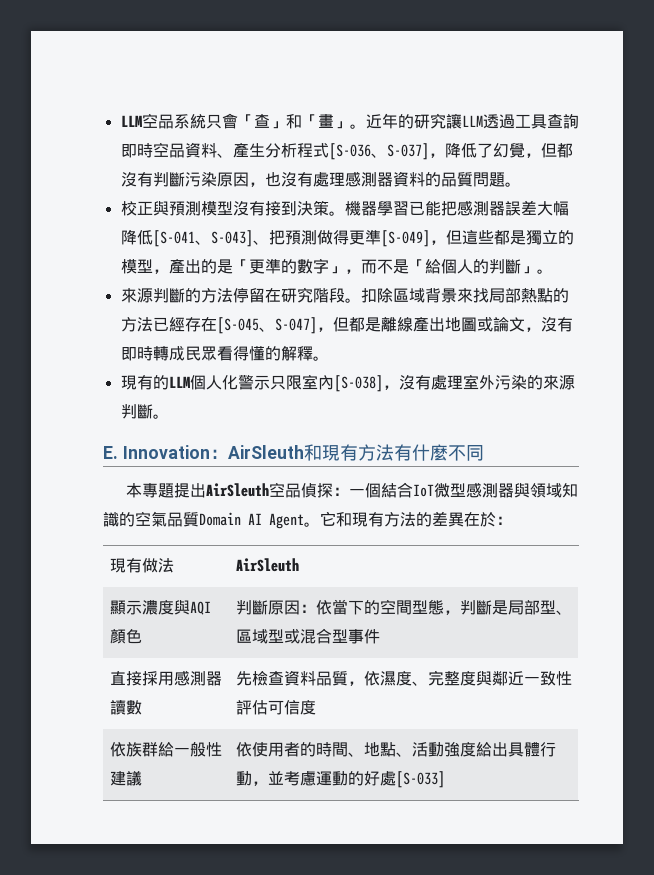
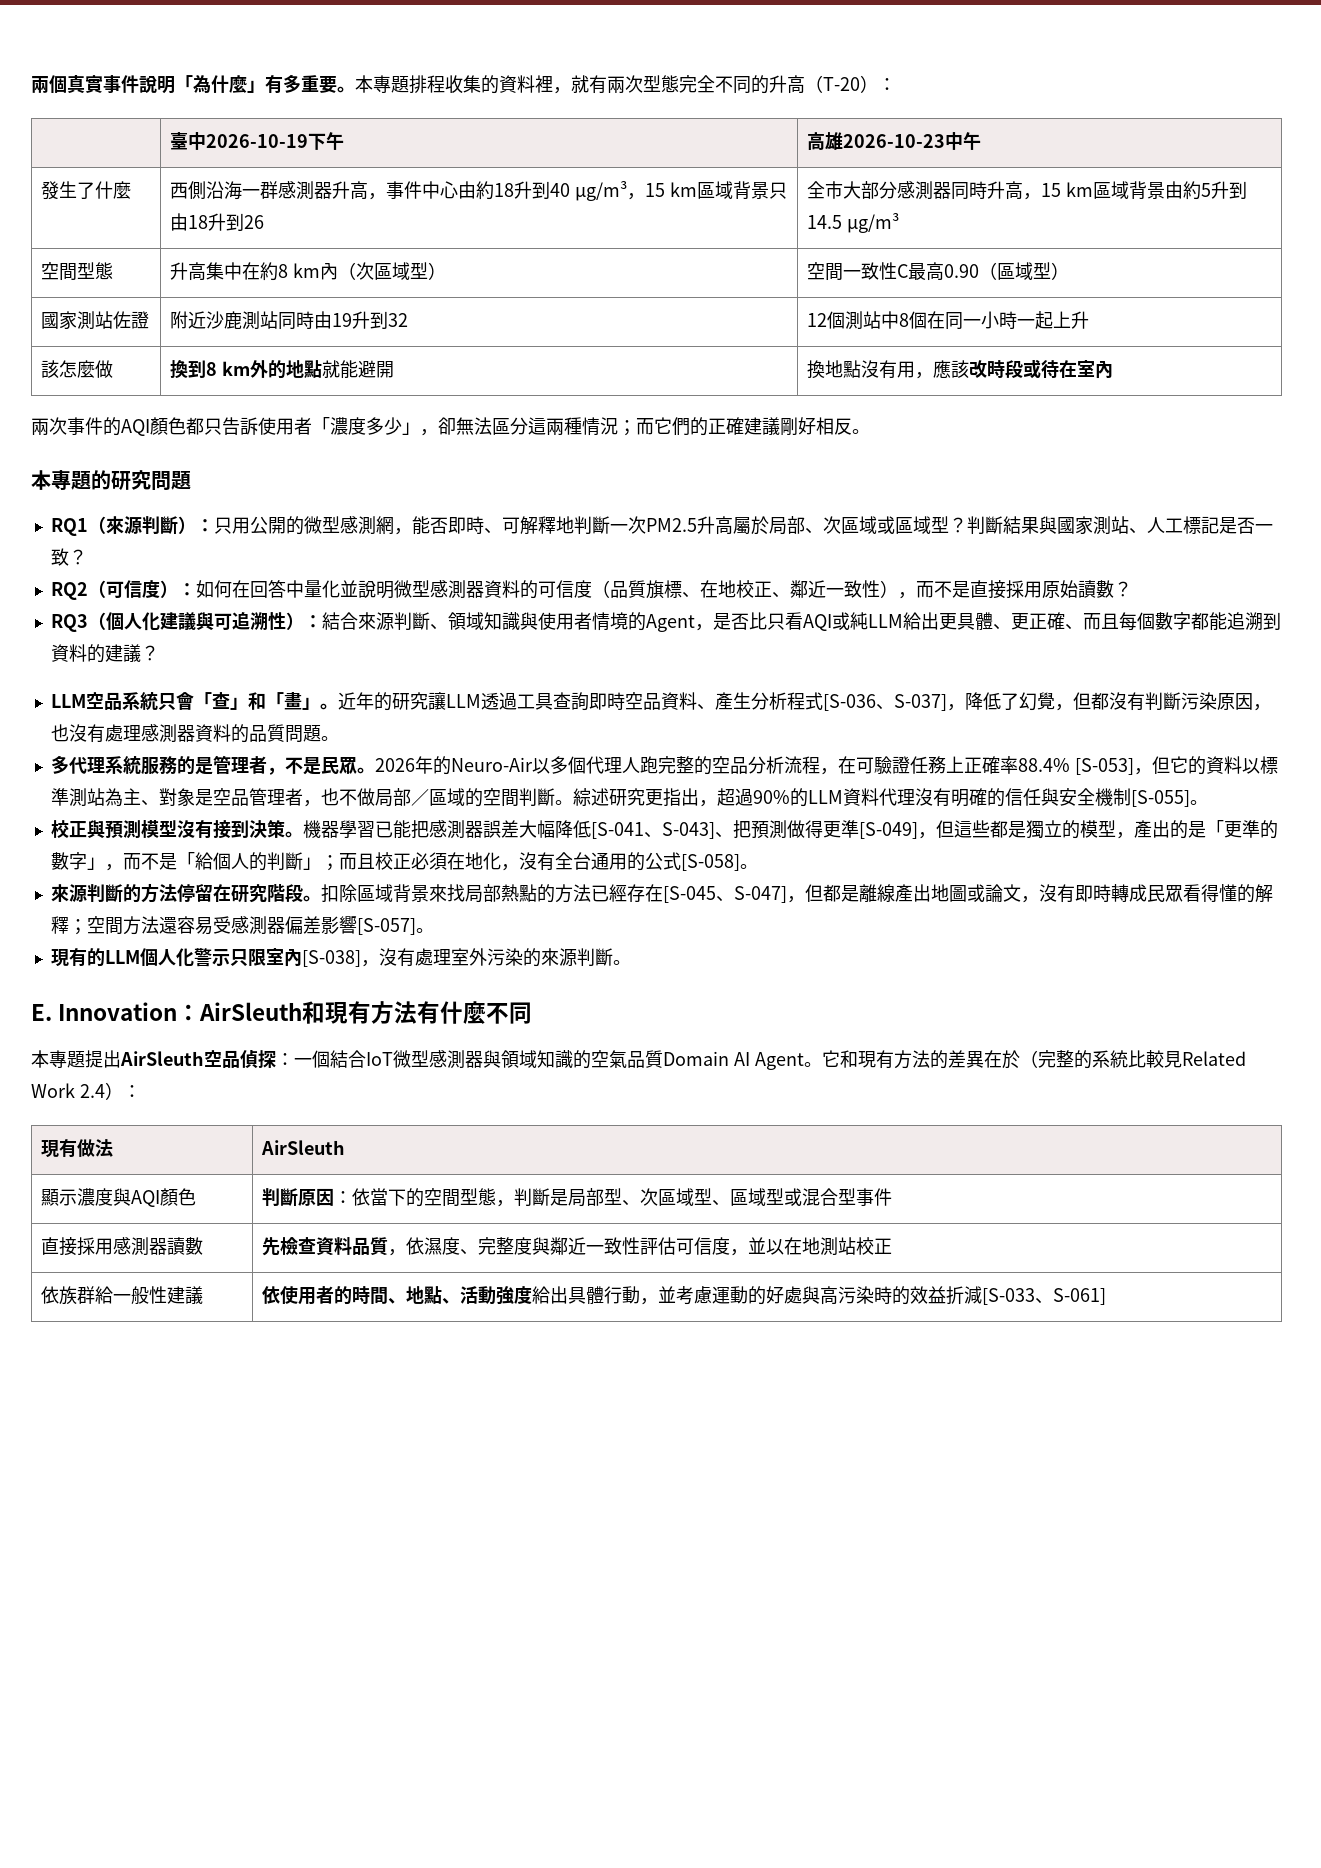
(120, 121) none -> [31,74,896,94] [169,132,344,150] [806,132,981,150] [40,181,131,200] [169,180,787,201] [169,213,264,231] [806,181,1247,200] [806,212,899,233] [40,262,113,281] [169,262,446,281] [806,262,1069,281] [40,311,149,330] [169,311,408,330] [806,311,1089,330] [40,360,113,378] [169,360,394,379] [806,359,1113,379] [31,417,870,436] [31,470,191,490] [50,516,1273,536] [50,548,87,566] [50,580,1132,600] [50,612,1281,632] [50,644,159,663] 兩個真實事件說明「為什麼」有多重要。本專題排程收集的資料裡，就有兩次型態完全不同的升高（T-20）： // | 臺中2026-10-19下午 | 高雄2026-10-23中午 // 發生了什麼 | 西側沿海一群感測器升高，事件中心由約18升到40 μg/m³，15 km區域背景只由18升到26 | 全市大部分感測器同時升高，15 km區域背景由約5升到14.5 μg/m³ // 空間型態 | 升高集中在約8 km內（次區域型） | 空間一致性C最高0.90（區域型） // 國家測站佐證 | 附近沙鹿測站同時由19升到32 | 12個測站中8個在同一小時一起上升 // 該怎麼做 | 換到8 km外的地點就能避開 | 換地點沒有用，應該改時段或待在室內 // 兩次事件的AQI顏色都只告訴使用者「濃度多少」，卻無法區分這兩種情況；而它們的正確建議剛好相反。 // 本專題的研究問題 // RQ1（來源判斷）：只用公開的微型感測網，能否即時、可解釋地判斷一次PM2.5升高屬於局部、次區域或區域型？判斷結果與國家測站、人工標記是否一致？ // RQ2（可信度）：如何在回答中量化並說明微型感測器資料的可信度（品質旗標、在地校正、鄰近一致性），而不是直接採用原始讀數？ // RQ3（個人化建議與可追溯性）：結合來源判斷、領域知識與使用者情境的Agent，是否比只看AQI或純LLM給出更具體、更正確、而且每個數字都能追溯到資料的建議？ //
(521, 184) none -> [50,755,1278,775] [50,788,1208,807] // 多代理系統服務的是管理者，不是民眾。2026年的Neuro-Air以多個代理人跑完整的空品分析流程，在可驗證任務上正確率88.4% [S-053]，但它的資料以標準測站為主、對象是空品管理者，也不做局部／區域的空間判斷。綜述研究更指出，超過90%的LLM資料代理沒有明確的信任與安全機制[S-055]。
(537, 270) none -> [320,852,740,871] ；而且校正必須在地化，沒有全台通用的公式[S-058]
(313, 353) none -> [68,916,416,935] ；空間方法還容易受感測器偏差影響[S-057]
(496, 519) none -> [1019,1050,1246,1069] [31,1082,123,1100] （完整的系統比較見Related Work 2.4）
(572, 612) none -> [639,1188,730,1206] 次區域型、
(316, 707) none -> [729,1237,892,1256] ，並以在地測站校正
[395,771,445,788] [S-033] -> [801,1286,1106,1305] 與高污染時的效益折減[S-033、S-061]

